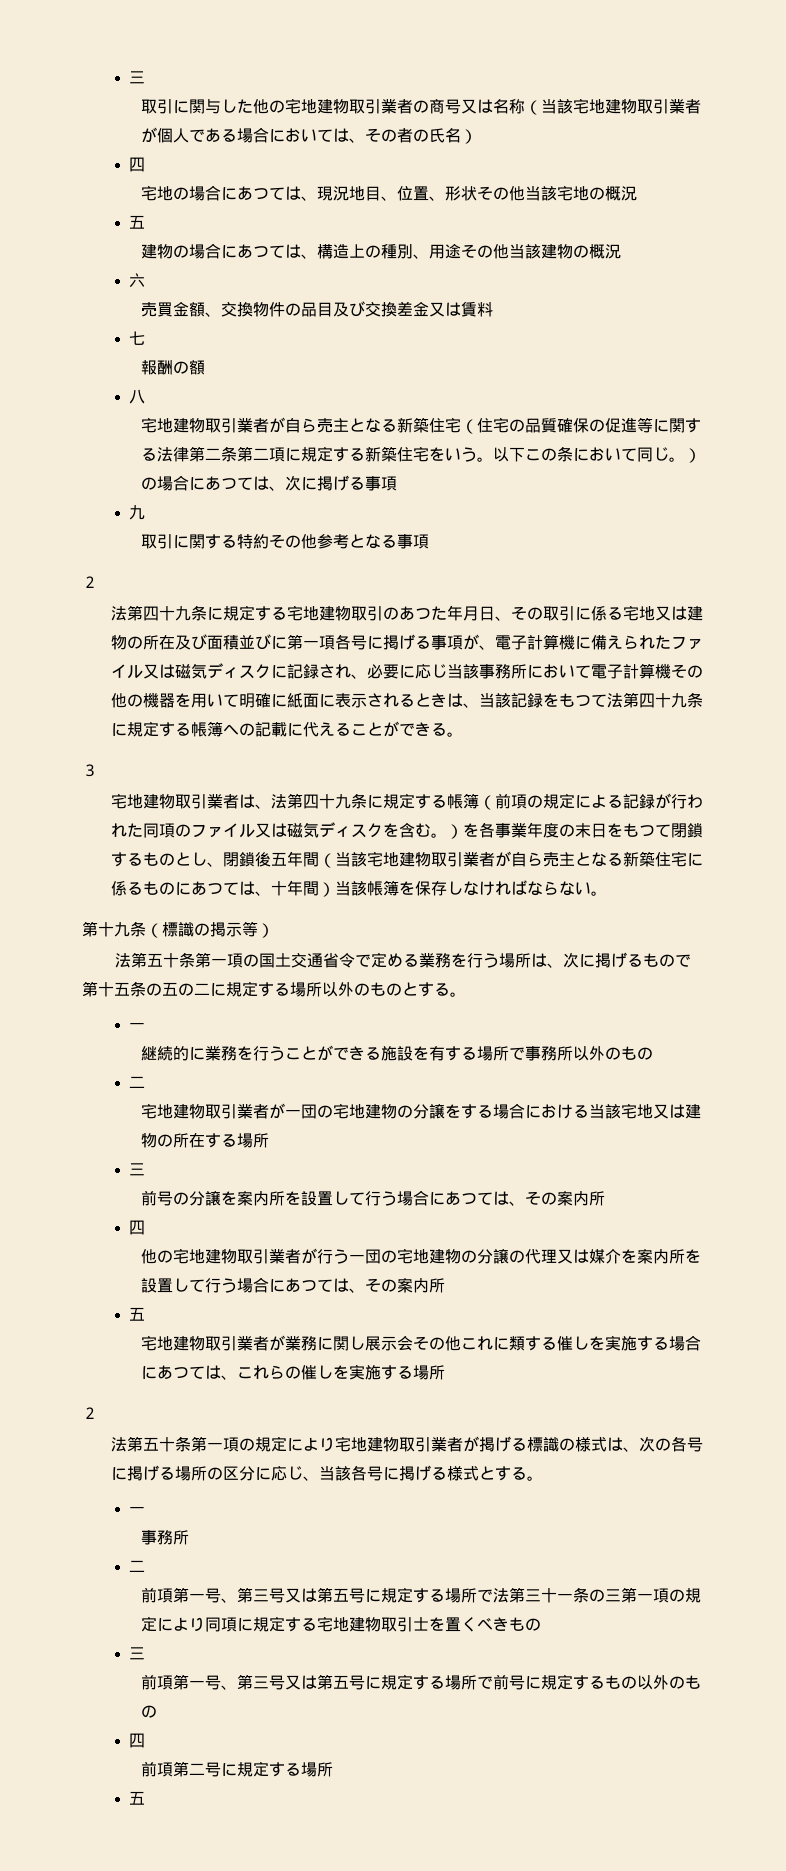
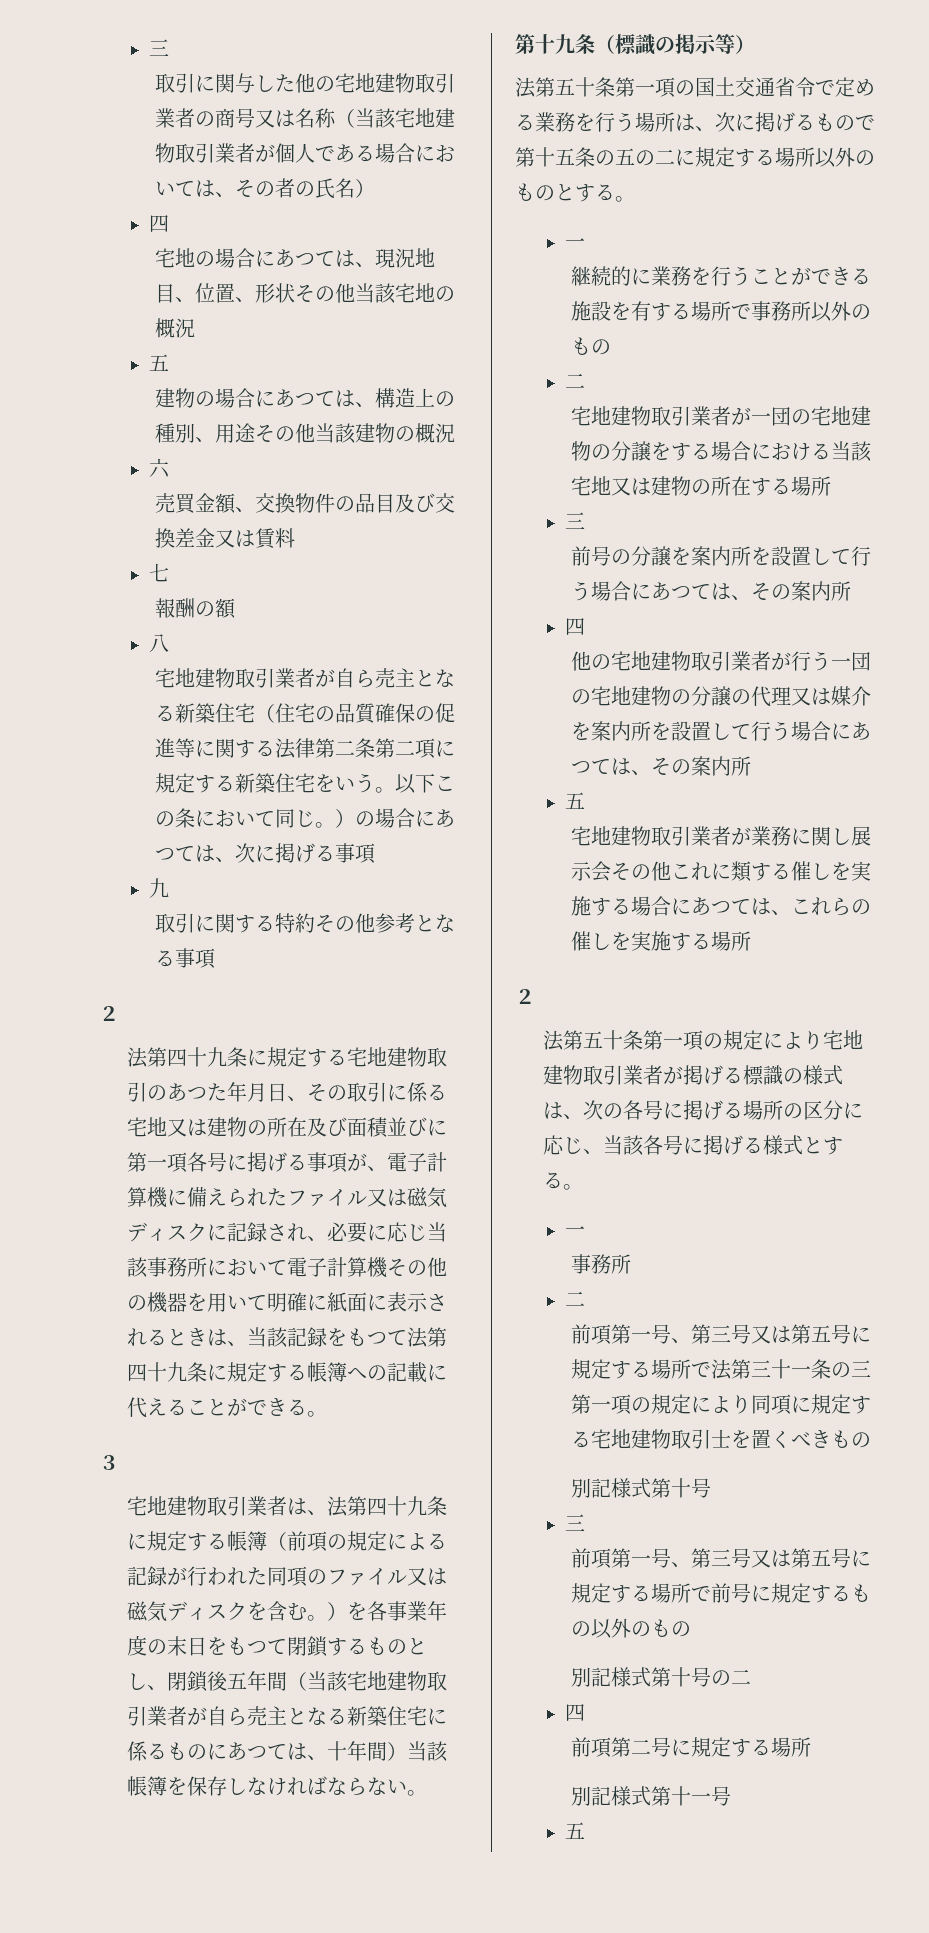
(541, 1624) none -> [571,1478,712,1498] // 別記様式第十号
(157, 1711) none -> [571,1667,752,1687] // 別記様式第十号の二
(333, 1769) none -> [571,1786,732,1806] // 別記様式第十一号

